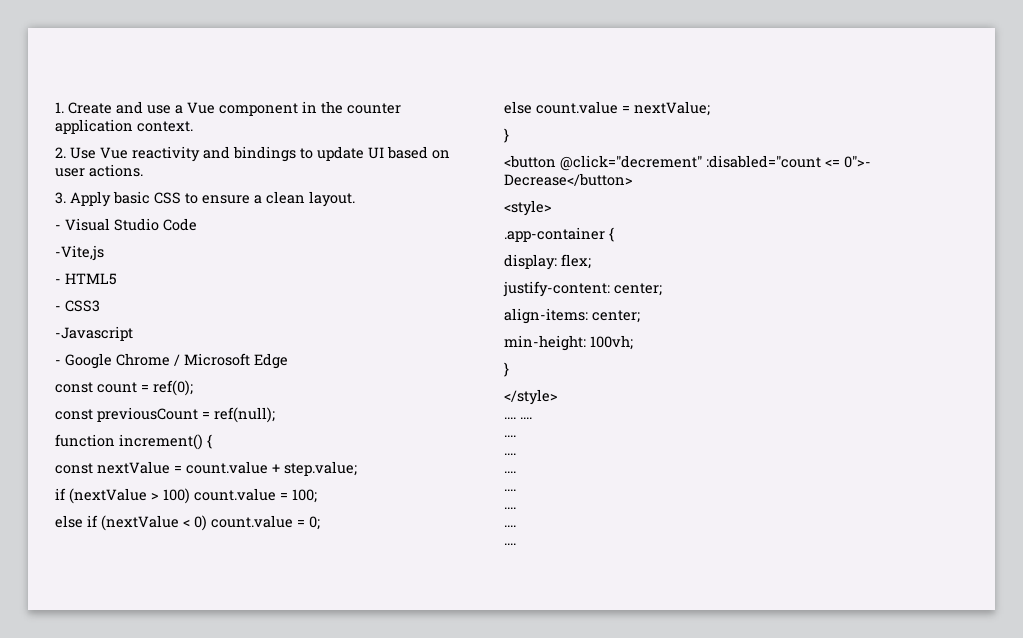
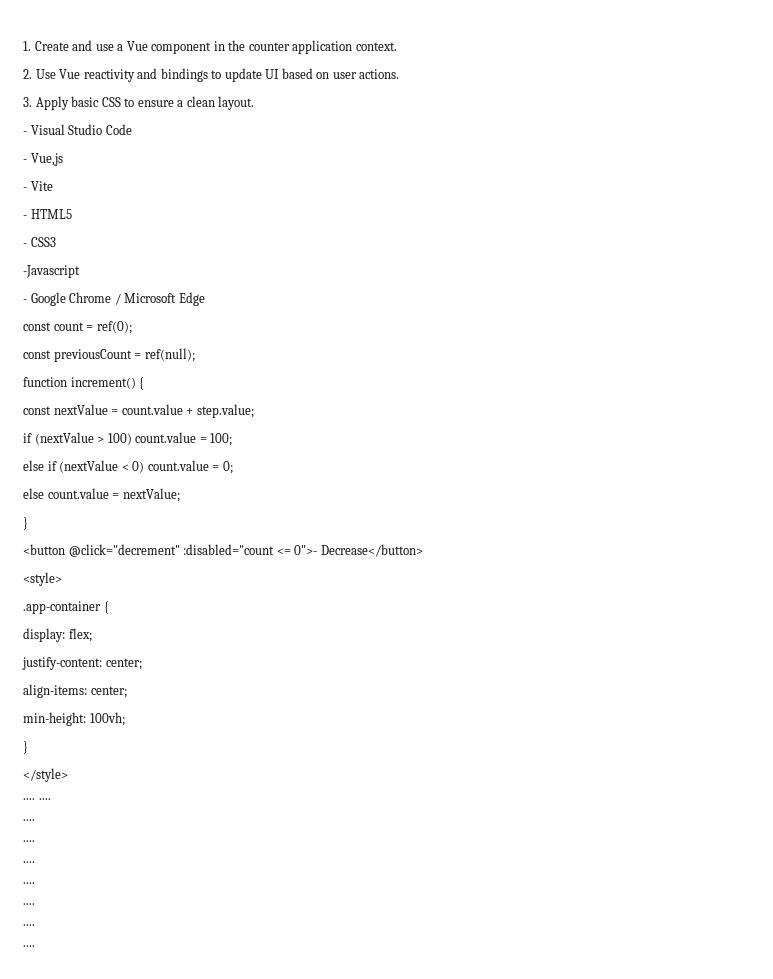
[55,245,104,261] -Vite,js -> [23,153,63,166] [23,181,53,191] - Vue,js // - Vite

